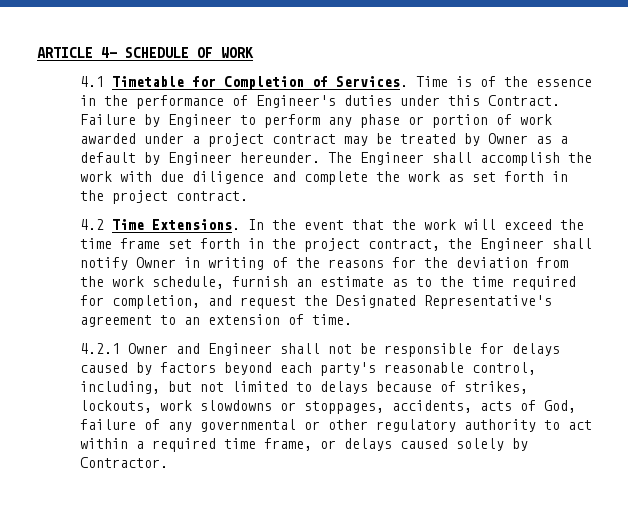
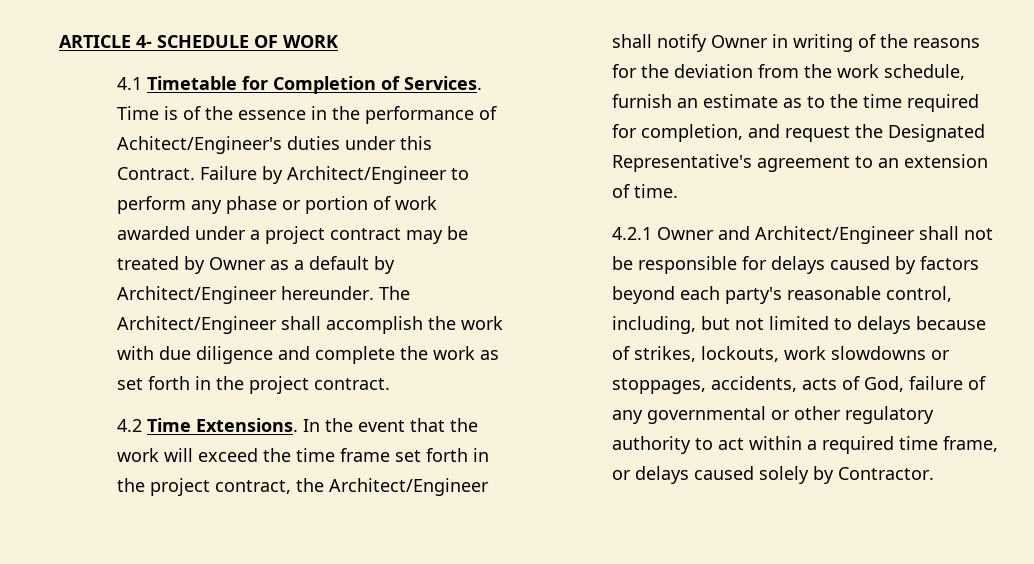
[255,95,336,108] Engineer's -> [117,136,283,154] Achitect/Engineer's
[167,114,232,127] Engineer -> [287,166,448,184] Architect/Engineer
[167,152,232,165] Engineer -> [117,286,278,304] Architect/Engineer
[359,152,424,165] Engineer -> [117,316,278,334] Architect/Engineer
[479,238,544,251] Engineer -> [329,478,490,496] Architect/Engineer
[207,343,272,356] Engineer -> [755,226,916,244] Architect/Engineer

